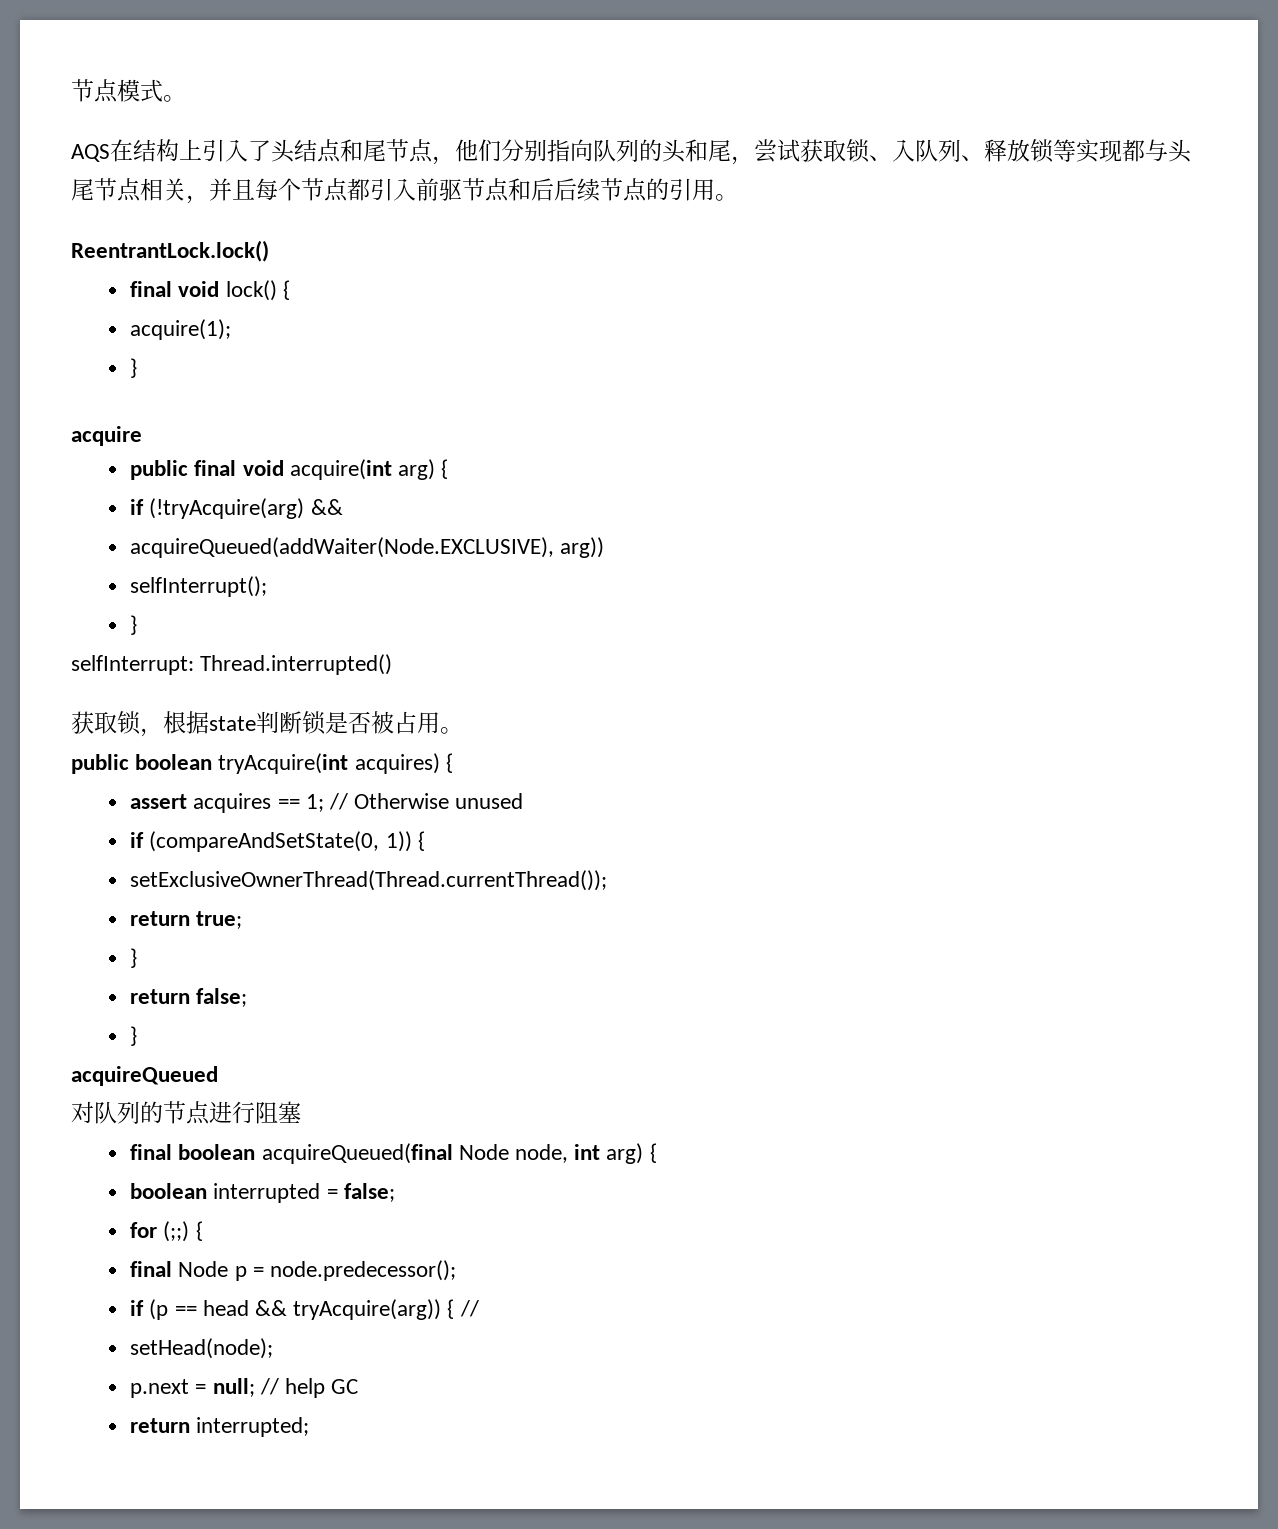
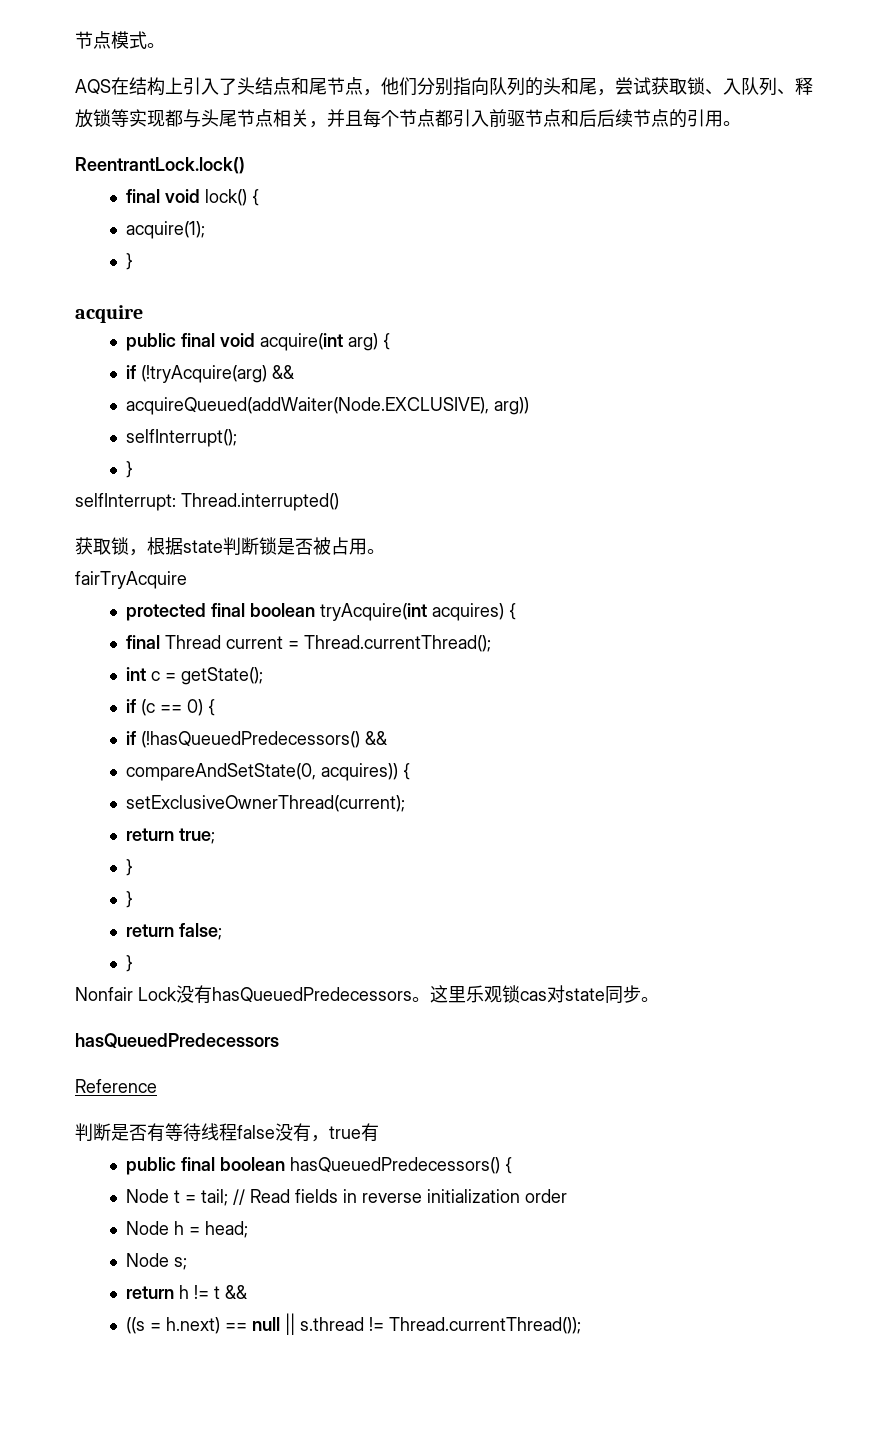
[71,754,129,774] public -> [75,571,187,589] [126,603,246,621] fairTryAcquire // protected final
[130,793,524,813] [130,831,425,852] [130,870,608,891] assert acquires == 1; // Otherwise unused // if (compareAndSetState(0, 1)) { // setExclusiveOwnerThread(Thread.currentThread()); -> [126,635,492,652] [126,667,264,685] [126,699,216,716] [126,731,388,748] [126,763,411,781] [126,795,406,812] final Thread current = Thread.currentThread(); // int c = getState(); // if (c == 0) { // if (!hasQueuedPredecessors() && // compareAndSetState(0, acquires)) { // setExclusiveOwnerThread(current);
(138, 958) none -> [126,891,134,908] // }
[71,1066,218,1086] [71,1101,301,1125] [130,1143,657,1164] [130,1183,395,1203] [130,1221,203,1242] [130,1260,456,1281] [130,1299,479,1320] [130,1338,274,1359] [130,1378,359,1398] [130,1417,310,1437] acquireQueued // 对队列的节点进行阻塞 // final boolean acquireQueued(final Node node, int arg) { // boolean interrupted = false; // for (;;) { // final Node p = node.predecessor(); // if (p == head && tryAcquire(arg)) { // // setHead(node); // p.next = null; // help GC // return interrupted; -> [75,985,659,1004] [75,1033,279,1048] [75,1079,157,1093] [75,1123,379,1142] [126,1157,513,1175] [126,1189,568,1206] [126,1221,249,1238] [126,1253,188,1270] [126,1285,248,1299] [126,1313,582,1335] Nonfair Lock没有hasQueuedPredecessors。这里乐观锁cas对state同步。 // hasQueuedPredecessors // Reference // 判断是否有等待线程false没有，true有 // public final boolean hasQueuedPredecessors() { // Node t = tail; // Read fields in reverse initialization order // Node h = head; // Node s; // return h != t && // ((s = h.next) == null || s.thread != Thread.currentThread());

